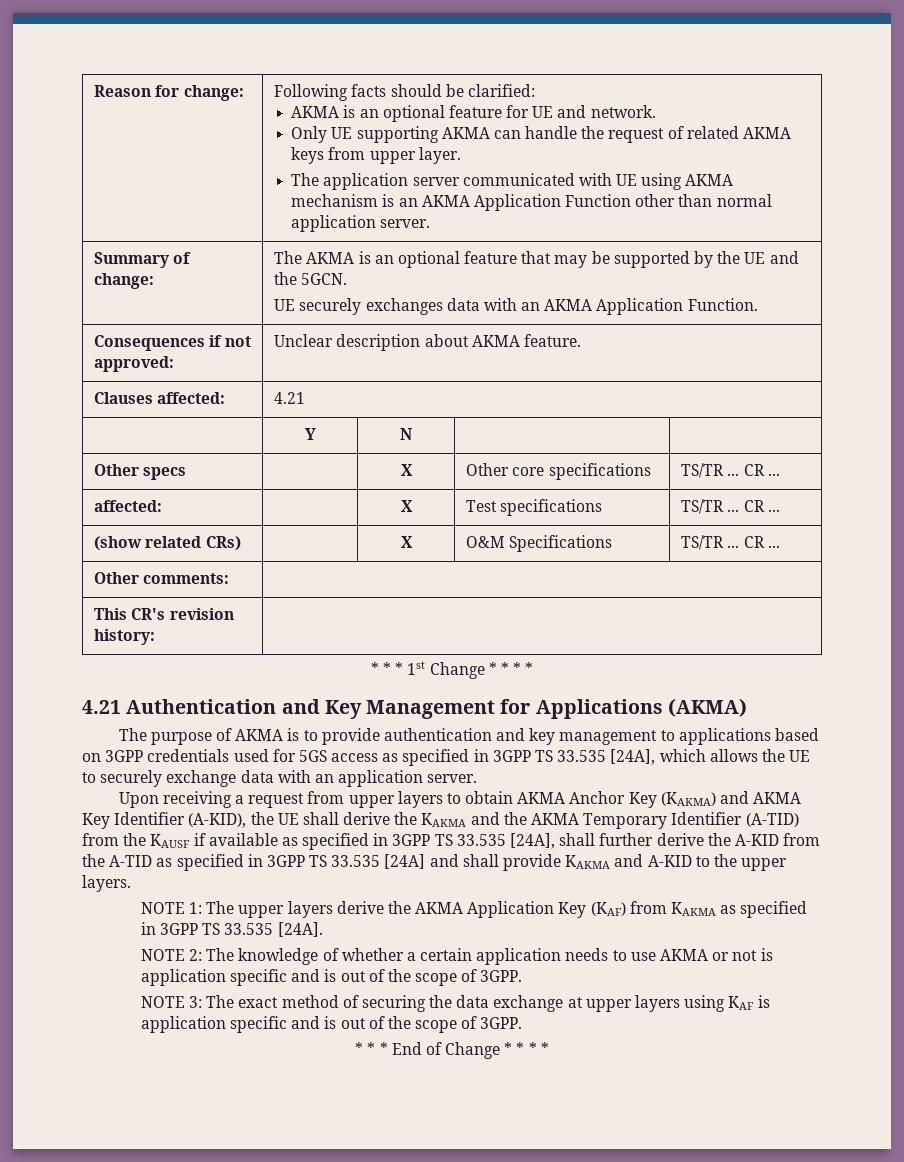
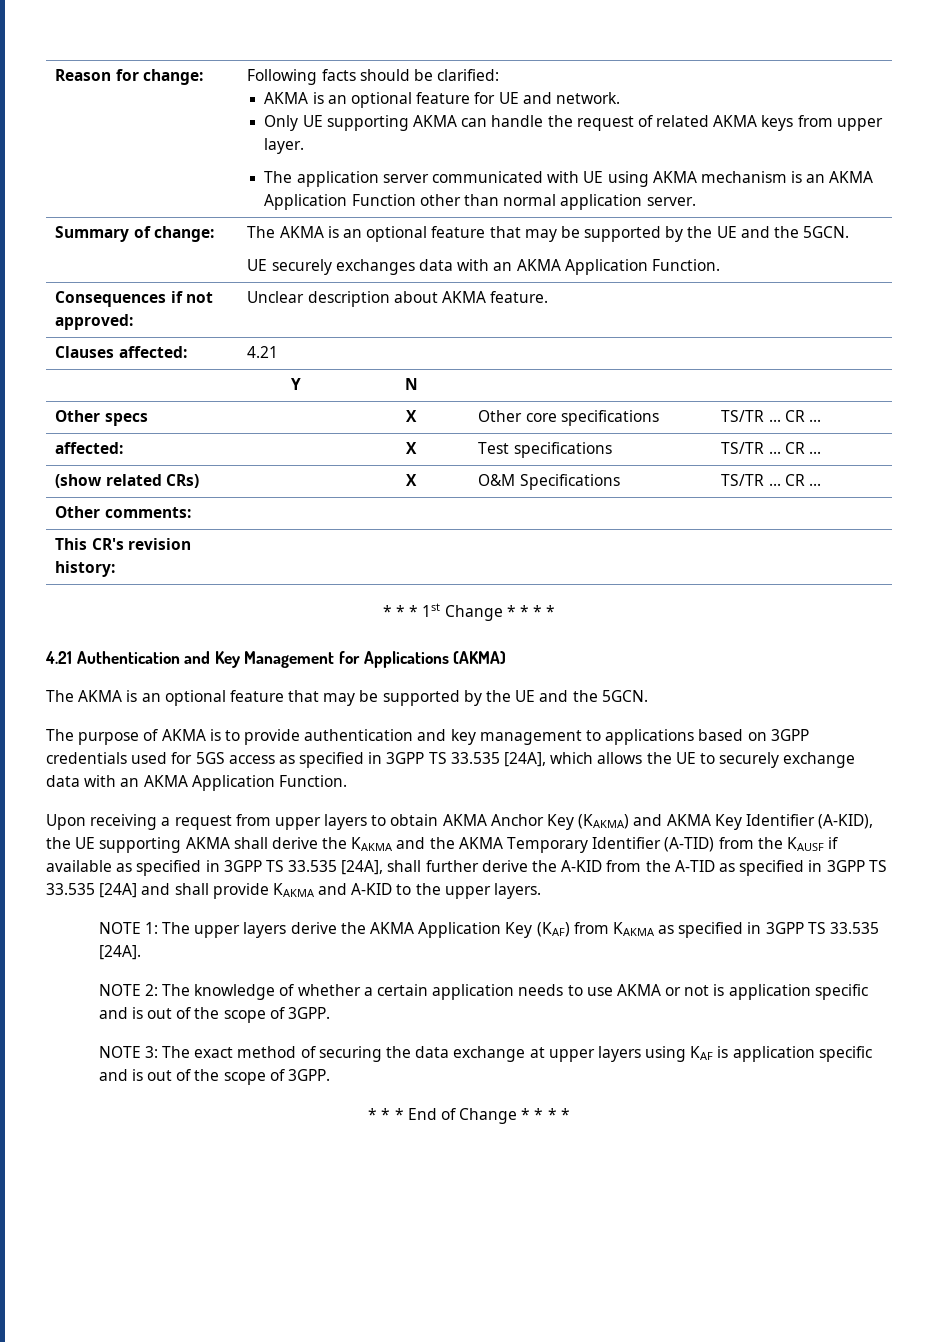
(747, 707) none -> [46,690,648,706] // The AKMA is an optional feature that may be supported by the UE and the 5GCN.
[338,770,478,787] application server. -> [143,775,347,791] AKMA Application Function.
(299, 819) none -> [99,837,230,853] supporting AKMA

